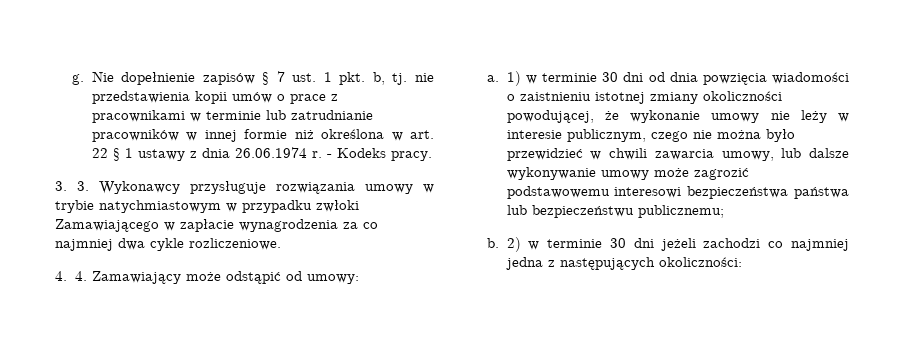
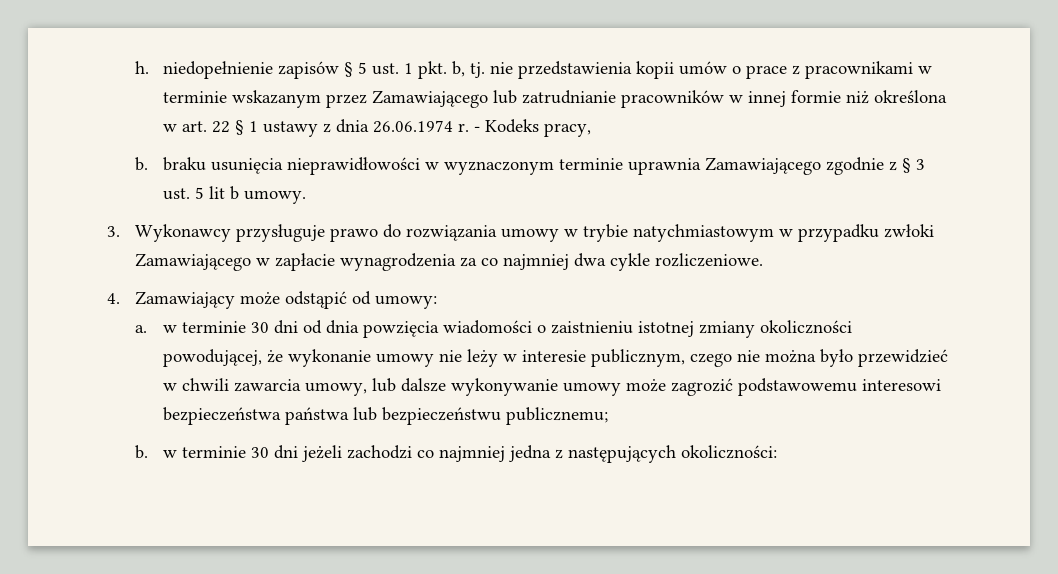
[72,71,196,85] g. Nie dopełnienie -> [134,61,273,79] h. niedopełnienie
[276,71,285,82] 7 -> [357,62,367,74] 5
(261, 115) none -> [231,90,488,108] wskazanym przez Zamawiającego
[390,151,432,161] [55,181,67,191] pracy. // 3. -> [543,123,591,137] [134,157,925,175] [162,186,306,204] pracy, // b. braku usunięcia nieprawidłowości w wyznaczonym terminie uprawnia Zamawiającego zgodnie z § 3 ust. 5 lit b umowy. //
(266, 187) none -> [329,224,401,242] prawo do
[74,271,87,281] 4. -> (120, 298) none
[506,71,521,86] 1) -> (147, 329) none
[506,237,521,252] 2) -> (148, 452) none

